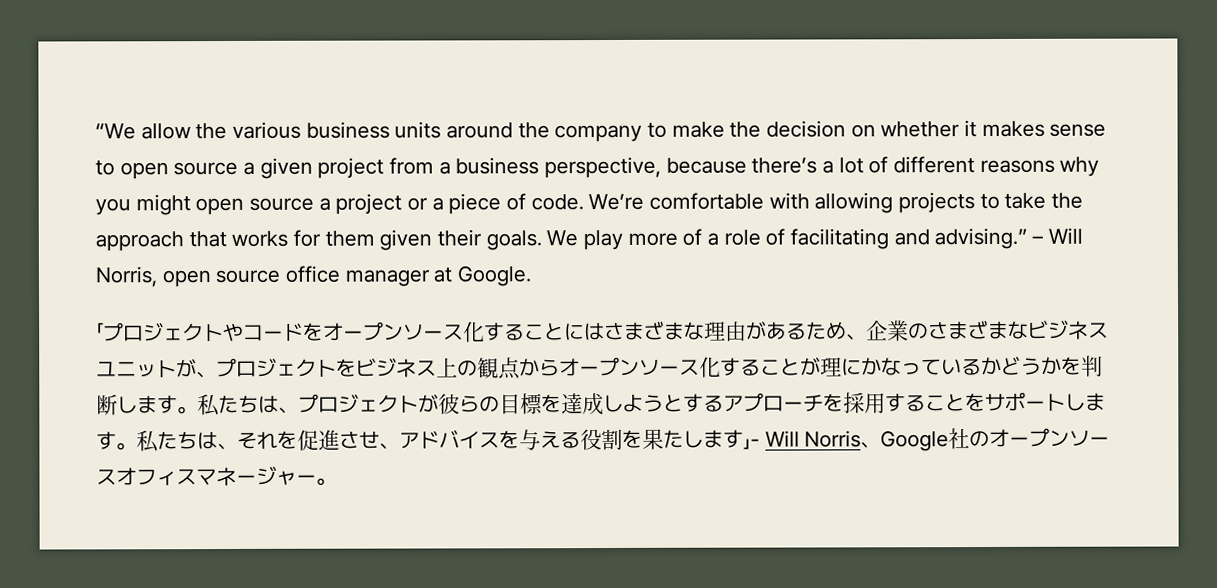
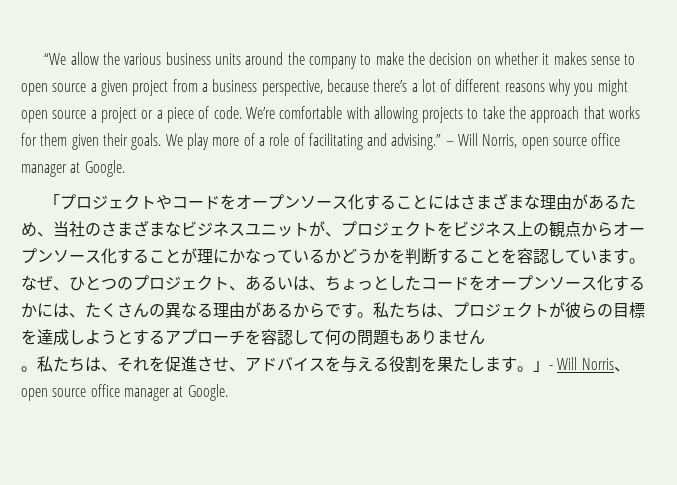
[866,320,909,342] 企業 -> [53,221,85,237] 当社
[117,395,158,414] しま -> [437,248,645,264] [21,275,645,291] [21,302,341,318] することを容認しています。なぜ、ひとつのプロジェクト、あるいは、ちょっとしたコードをオープンソース化するかには、たくさんの異なる理由があるからで
[843,391,1106,414] [96,431,117,450] 採用することをサポートします -> [261,329,485,346] 容認して何の問題もありません //
(744, 438) none -> [517,366,533,372] 。
[880,427,1111,452] [96,465,337,487] Google社のオープンソースオフィスマネージャー。 -> [21,384,228,401] open source office manager at Google.

